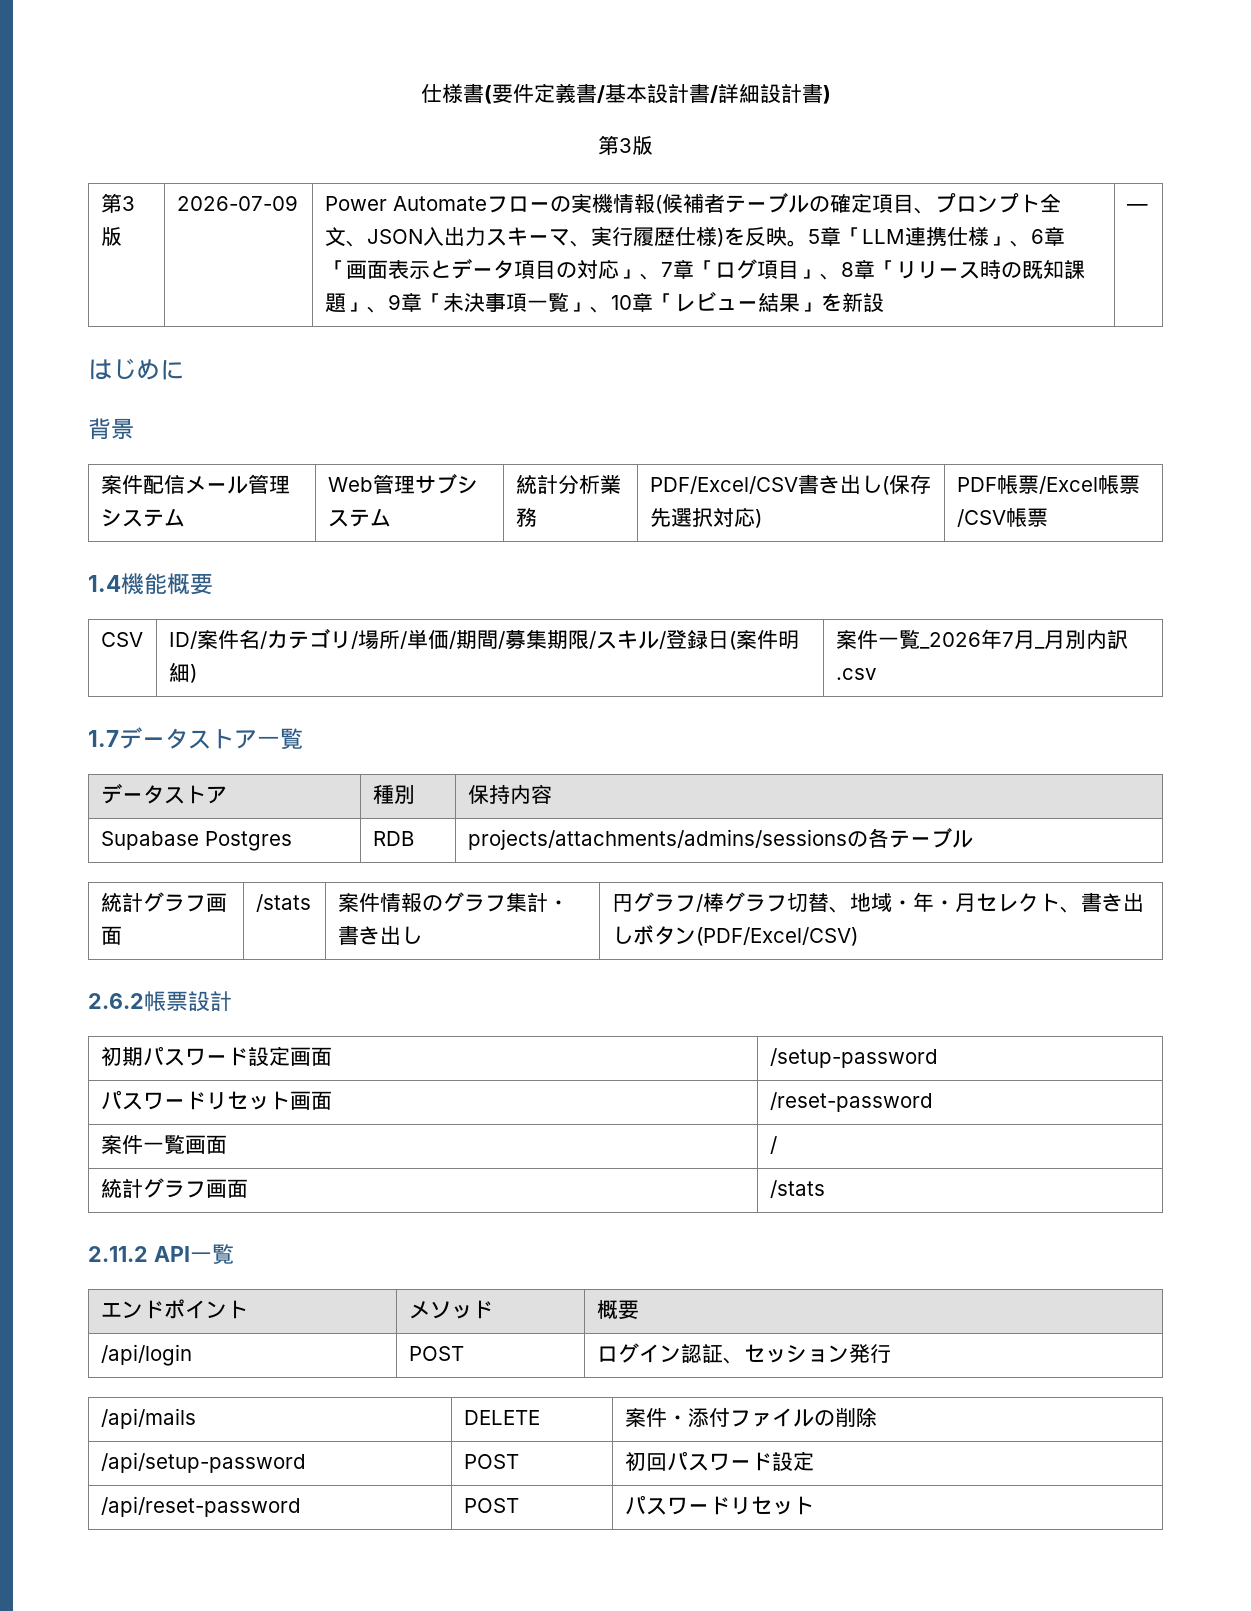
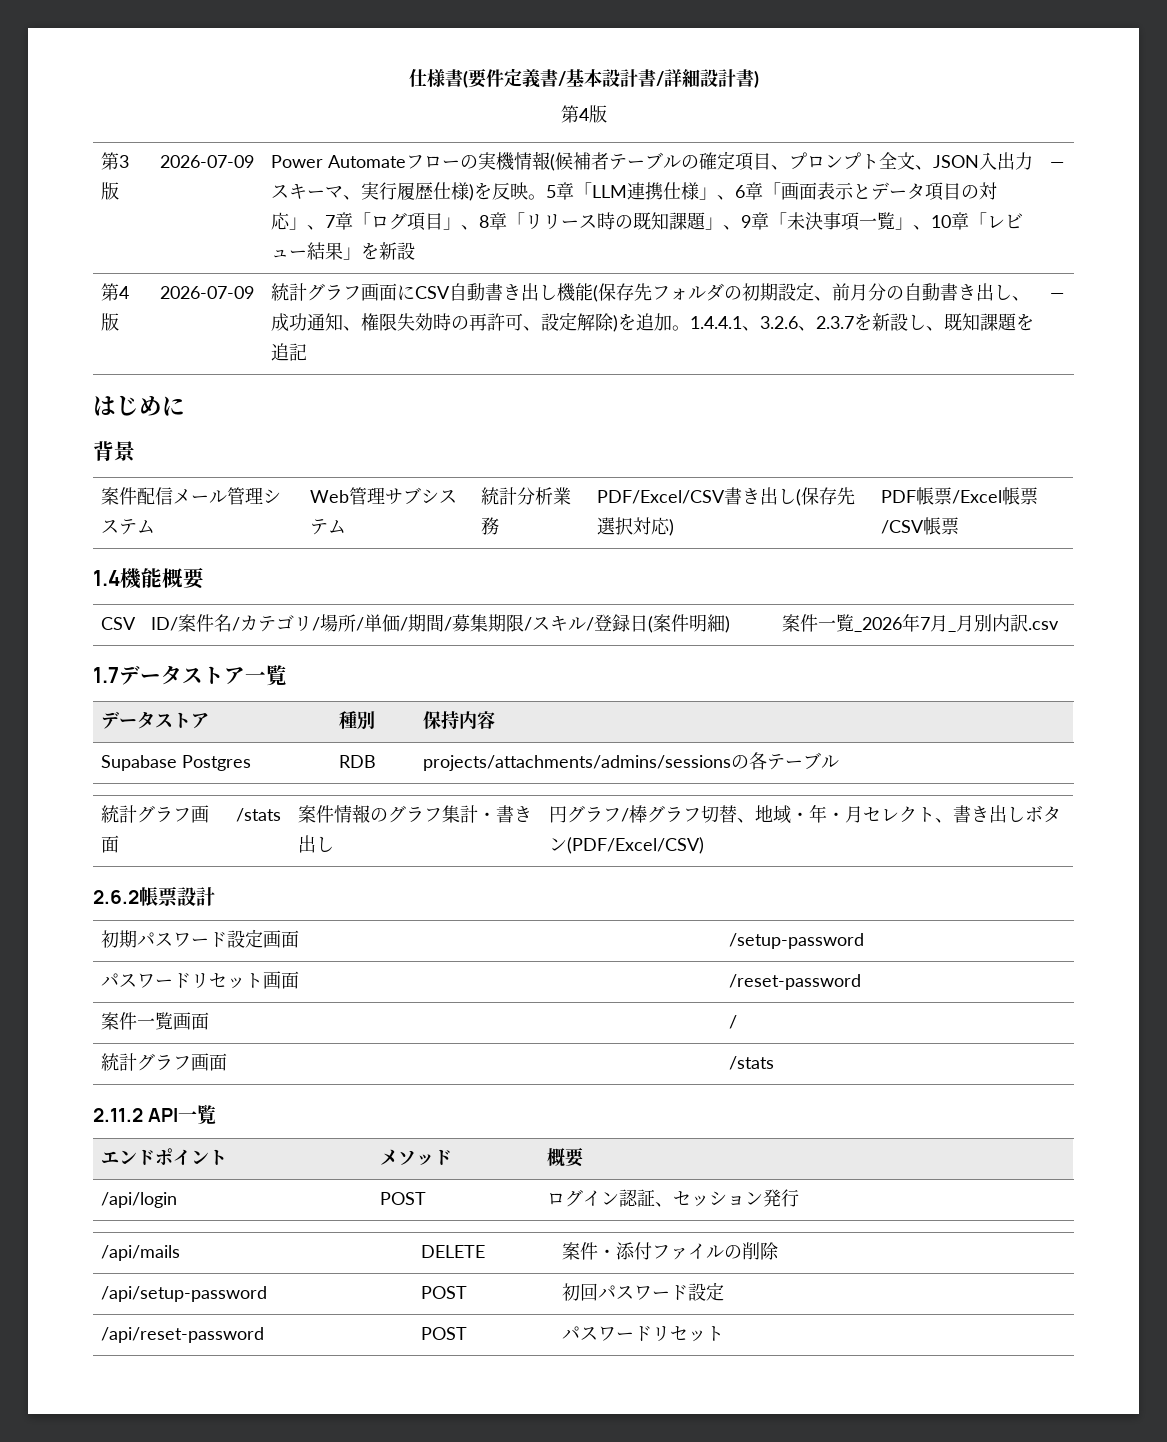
[619,138,632,153] 3 -> [578,108,589,121] 4
(1148, 207) none -> [100,283,129,301] [100,313,119,331] [159,286,254,299] [270,282,1030,302] [270,312,1034,332] [270,343,307,361] [1049,293,1064,299] // 第4版 | 2026-07-09 | 統計グラフ画面にCSV自動書き出し機能(保存先フォルダの初期設定、前月分の自動書き出し、成功通知、権限失効時の再許可、設定解除)を追加。1.4.4.1、3.2.6、2.3.7を新設し、既知課題を追記 | ―

